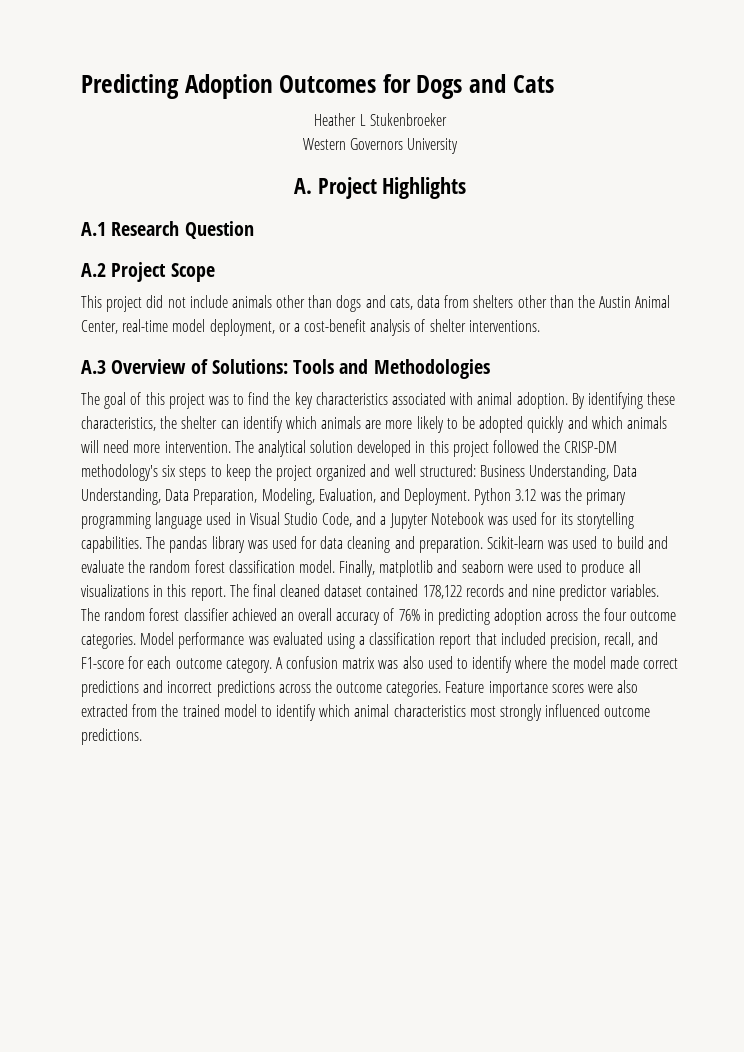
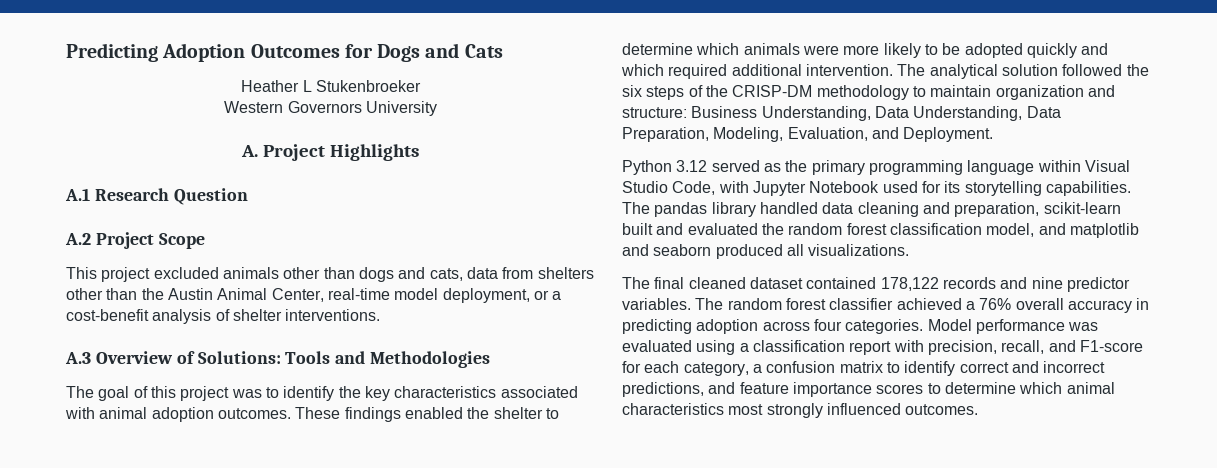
[146,295,228,308] did not include -> [153,267,219,279] excluded
[248,392,270,405] find -> [283,386,335,401] identify
[516,392,676,409] [81,416,382,433] adoption. By identifying these characteristics, the shelter can identify which animals are -> [151,407,559,422] [622,43,839,55] adoption outcomes. These findings enabled the shelter to determine which animals were
[626,416,667,429] [81,440,618,457] [81,464,476,481] animals will need more intervention. The analytical solution developed in this project followed the CRISP-DM methodology's six steps to keep the project organized and well structured: -> [668,64,1149,79] [622,85,1115,100] [622,107,687,118] required additional intervention. The analytical solution followed the six steps of the CRISP-DM methodology to maintain organization and structure:
(471, 496) none -> (994, 134) //
[540,492,561,501] was -> [711,160,781,172] served as
[206,512,246,525] used in -> [1037,160,1081,172] within
[356,512,387,525] and a -> [718,181,749,193] with
[488,516,509,525] was -> (880, 187) none
[247,536,668,553] [81,560,124,573] was used for data cleaning and preparation. Scikit-learn was used to build and evaluate -> [759,202,1121,217] [622,223,758,235] handled data cleaning and preparation, scikit-learn built and evaluated
[298,560,376,577] model. Finally, -> [986,223,1066,237] model, and
[507,560,641,577] [81,584,226,601] were used to produce all visualizations in this report. -> [715,244,910,259] produced all visualizations. //
[280,608,420,625] an overall accuracy of 76% -> [965,298,1132,313] a 76% overall accuracy
[582,608,676,621] the four outcome -> [813,319,842,331] four
[475,632,546,645] that included -> [893,340,924,352] with
[175,656,679,673] [81,680,639,697] [81,704,317,721] outcome category. A confusion matrix was also used to identify where the model made correct predictions and incorrect predictions across the outcome categories. Feature importance scores were also extracted from the trained model to identify -> [683,361,1106,376] [622,382,1016,397] category, a confusion matrix to identify correct and incorrect predictions, and feature importance scores to determine
[604,706,651,717] [81,728,142,745] outcome predictions. -> [905,404,979,415] outcomes.

